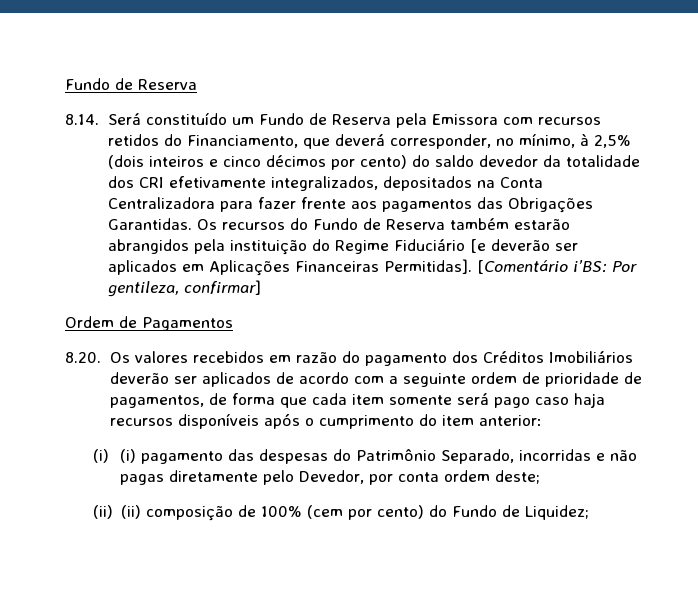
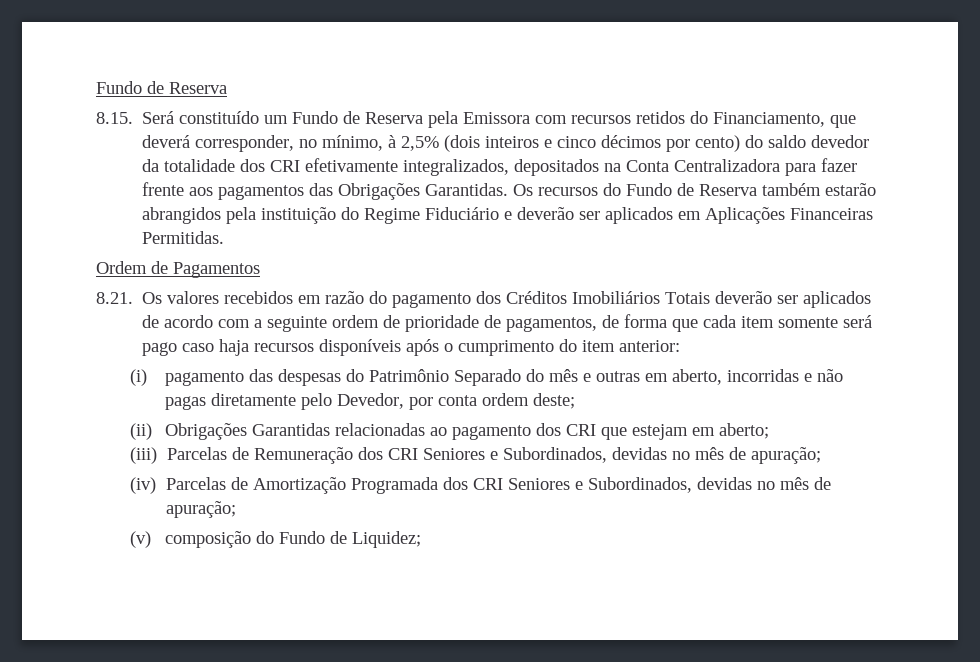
[65,114,99,125] 8.14. -> [96,112,133,124] 8.15.
[469,239,486,253] [e -> [504,211,513,220] e
[383,259,637,274] [107,280,261,297] Permitidas]. [Comentário i’BS: Por gentileza, confirmar] -> [142,231,225,244] Permitidas.
[65,352,101,363] 8.20. -> [96,292,133,304] 8.21.
(633, 357) none -> [665,292,711,304] Totais
[120,449,137,463] (i) -> (148, 377) none
[441,449,515,464] Separado, -> [453,369,722,386] Separado do mês e outras em aberto,
[121,505,425,521] (ii) composição de 100% (cem por cento) -> [164,423,769,440] [130,447,821,464] [130,477,831,494] [165,501,236,518] [130,531,251,548] Obrigações Garantidas relacionadas ao pagamento dos CRI que estejam em aberto; // (iii) Parcelas de Remuneração dos CRI Seniores e Subordinados, devidas no mês de apuração; // (iv) Parcelas de Amortização Programada dos CRI Seniores e Subordinados, devidas no mês de apuração; // (v) composição

